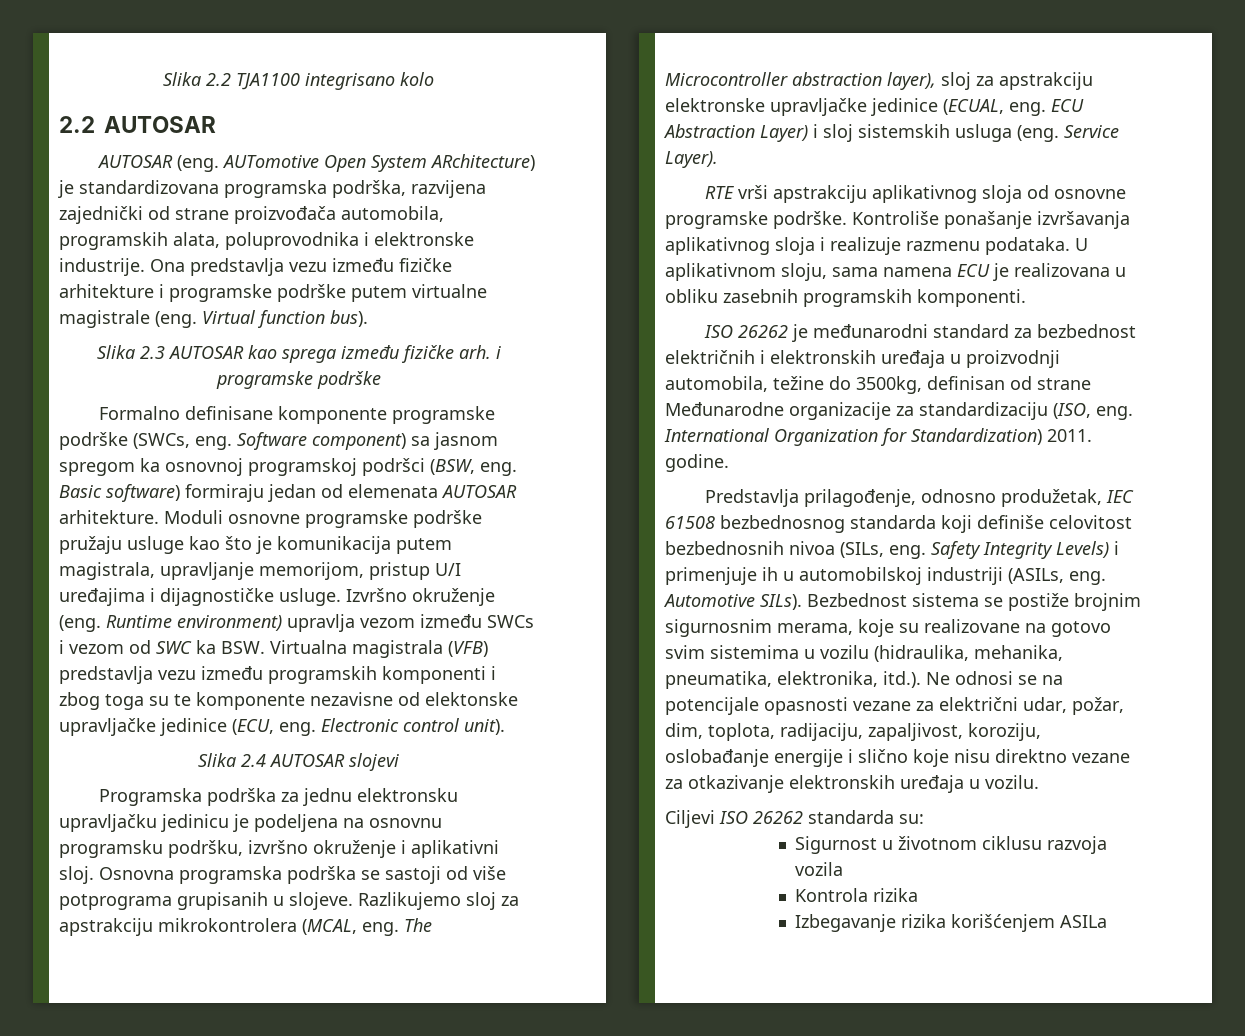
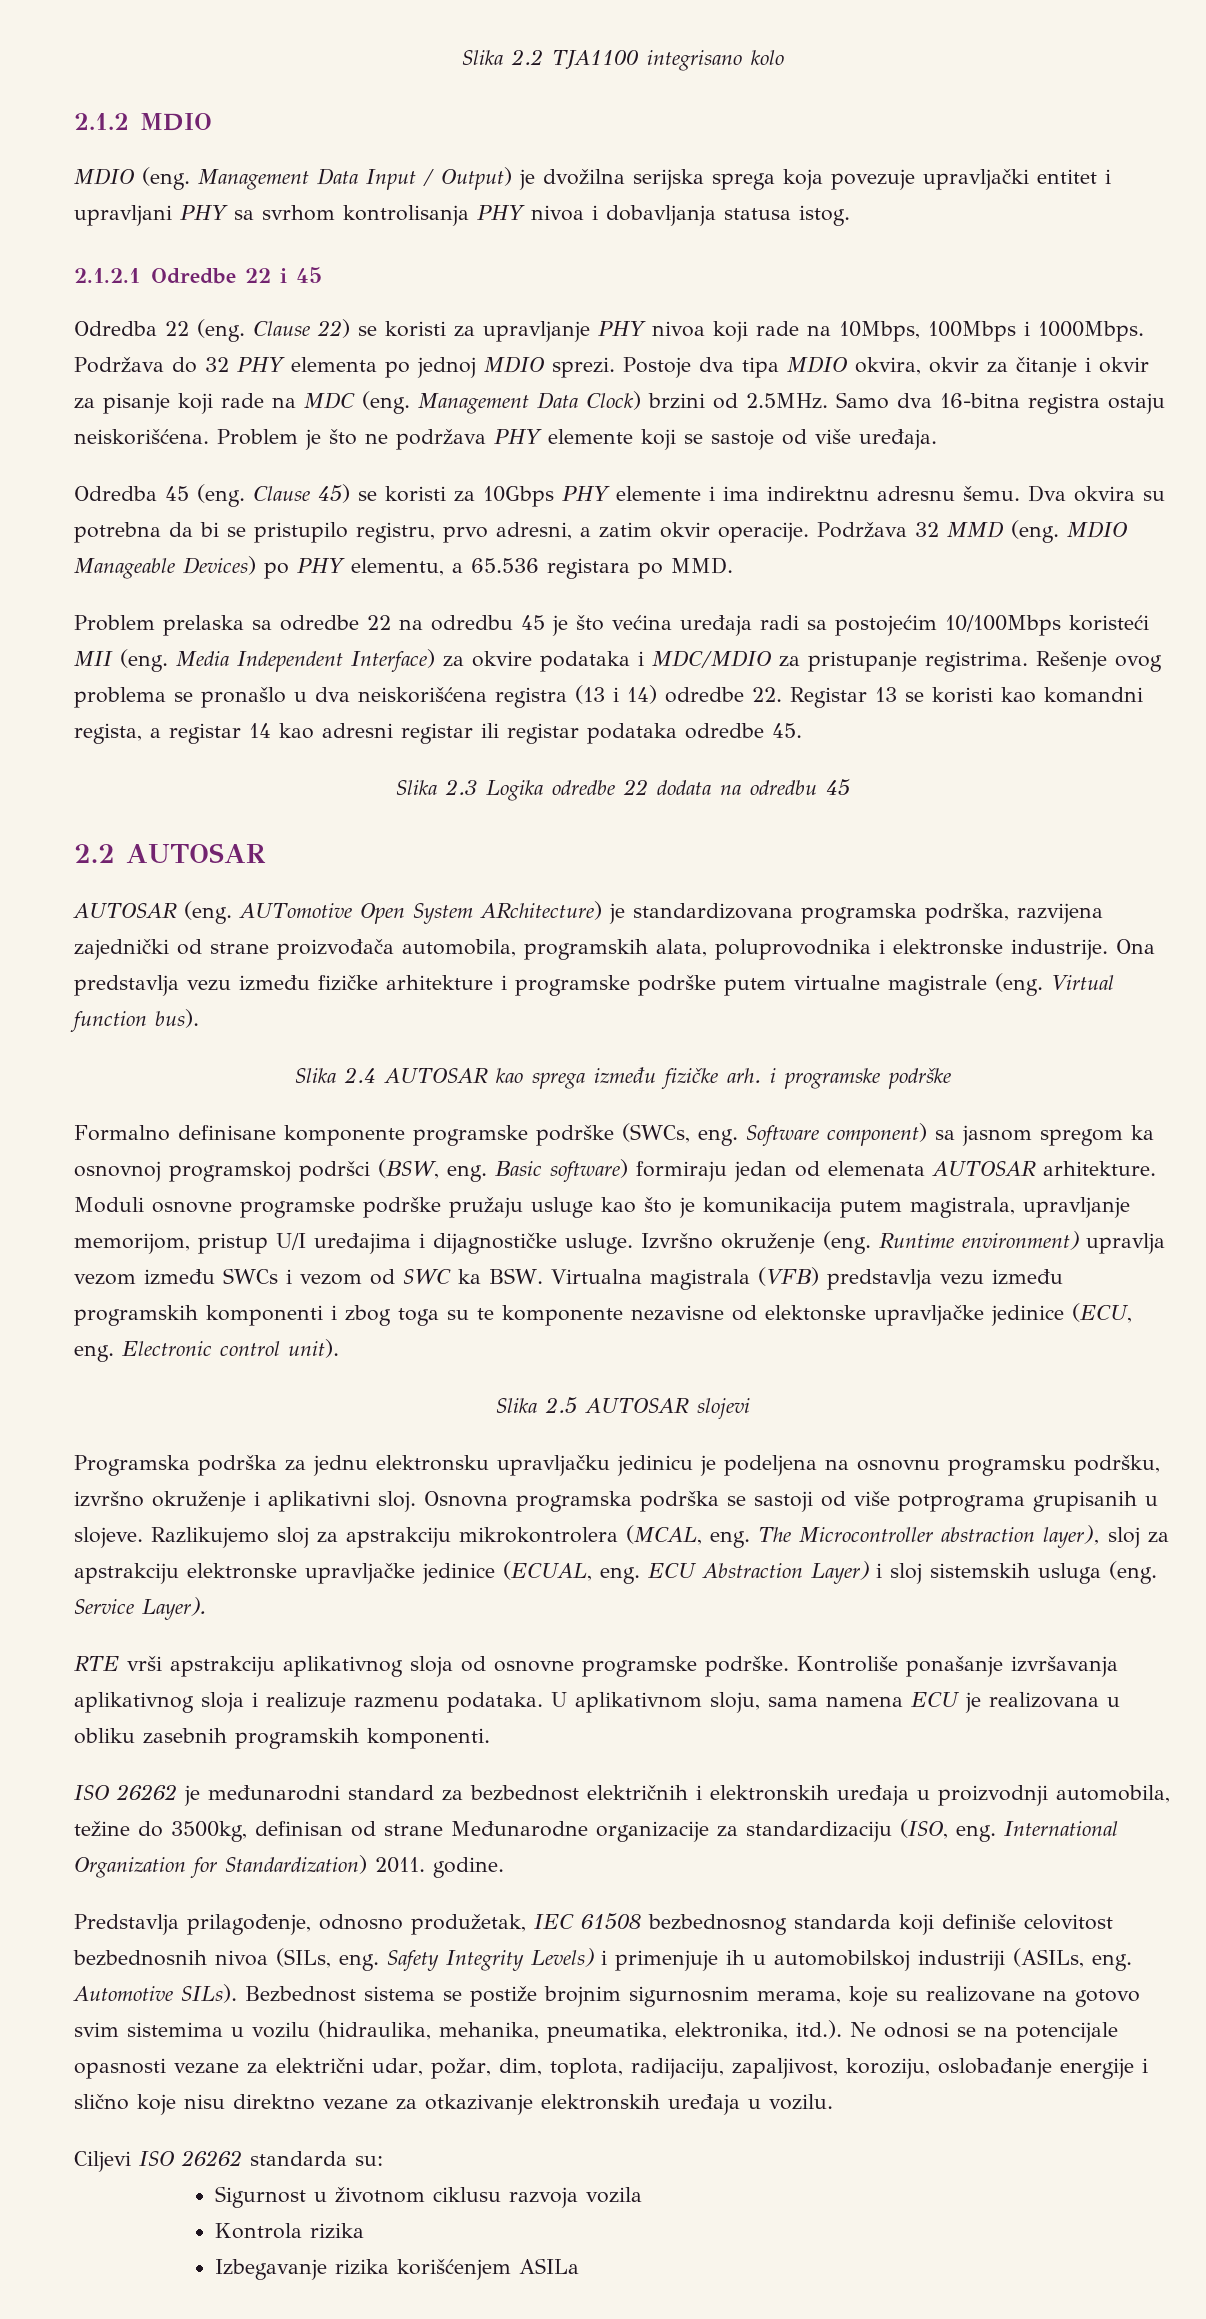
(434, 79) none -> [74,113,212,131] [74,167,1111,190] [74,205,850,226] [74,267,322,284] [74,319,1144,342] [74,356,1149,378] [74,391,1165,414] [74,429,937,450] [74,484,1165,507] [74,520,1127,543] [74,556,733,579] [74,615,1149,636] [74,649,1162,672] [74,685,1143,708] [74,723,802,744] [395,779,850,801] // 2.1.2 MDIO // MDIO (eng. Management Data Input / Output) je dvožilna serijska sprega koja povezuje upravljački entitet i upravljani PHY sa svrhom kontrolisanja PHY nivoa i dobavljanja statusa istog. // 2.1.2.1 Odredbe 22 i 45 // Odredba 22 (eng. Clause 22) se koristi za upravljanje PHY nivoa koji rade na 10Mbps, 100Mbps i 1000Mbps. Podržava do 32 PHY elementa po jednoj MDIO sprezi. Postoje dva tipa MDIO okvira, okvir za čitanje i okvir za pisanje koji rade na MDC (eng. Management Data Clock) brzini od 2.5MHz. Samo dva 16-bitna registra ostaju neiskorišćena. Problem je što ne podržava PHY elemente koji se sastoje od više uređaja. // Odredba 45 (eng. Clause 45) se koristi za 10Gbps PHY elemente i ima indirektnu adresnu šemu. Dva okvira su potrebna da bi se pristupilo registru, prvo adresni, a zatim okvir operacije. Podržava 32 MMD (eng. MDIO Manageable Devices) po PHY elementu, a 65.536 registara po MMD. // Problem prelaska sa odredbe 22 na odredbu 45 je što većina uređaja radi sa postojećim 10/100Mbps koristeći MII (eng. Media Independent Interface) za okvire podataka i MDC/MDIO za pristupanje registrima. Rešenje ovog problema se pronašlo u dva neiskorišćena registra (13 i 14) odredbe 22. Registar 13 se koristi kao komandni regista, a registar 14 kao adresni registar ili registar podataka odredbe 45. // Slika 2.3 Logika odredbe 22 dodata na odredbu 45
[139,346,165,359] 2.3 -> [343,1067,376,1083] 2.4
[241,754,266,767] 2.4 -> [544,1397,577,1414] 2.5

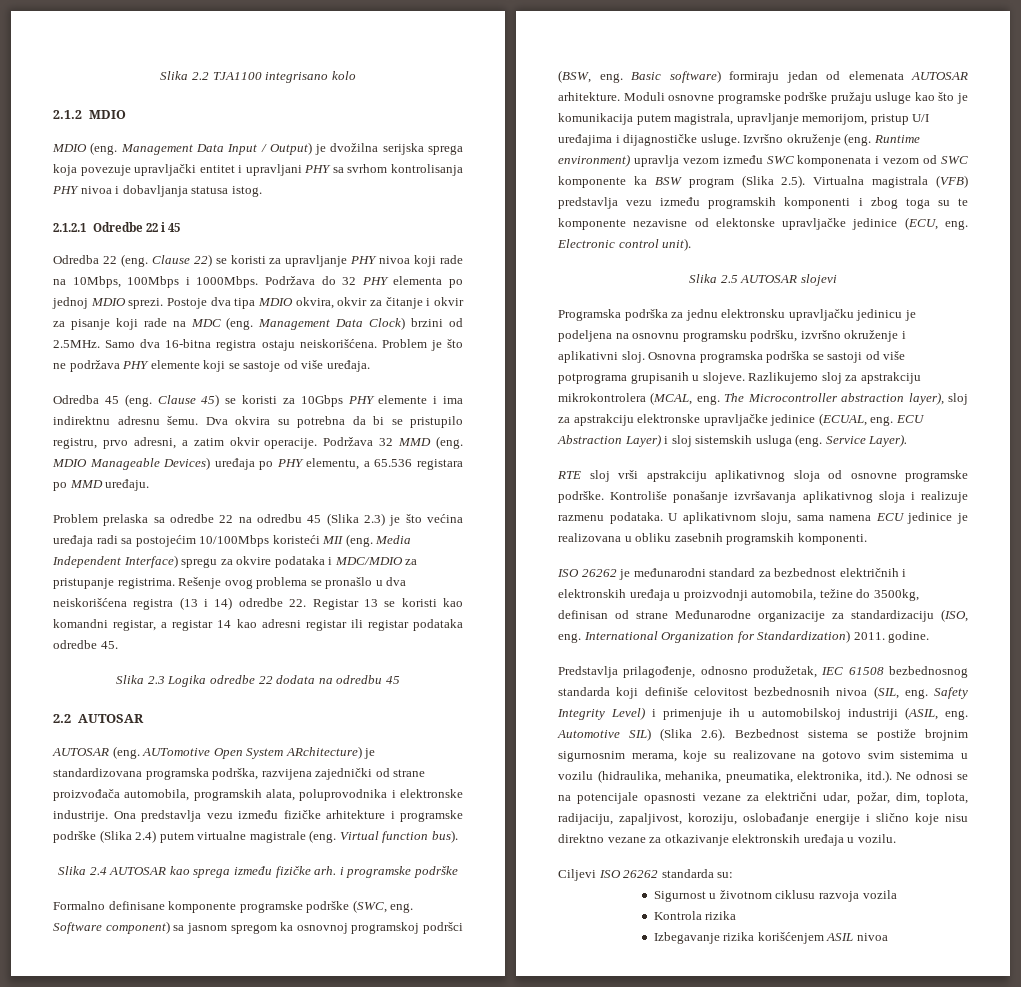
(256, 565) none -> [214,458,255,470] uređaja
[671,557,733,574] MMD. -> [69,479,150,491] MMD uređaju.
(545, 622) none -> [326,513,385,526] (Slika 2.3)
(435, 660) none -> [181,558,218,568] spregu
[74,723,142,744] regista, -> [113,620,157,631] registar,
(716, 985) none -> [99,830,157,843] (Slika 2.4)
[622,1123,690,1143] (SWCs, -> [352,900,387,913] (SWC,
[223,1268,278,1284] SWCs -> [766,155,872,167] SWC komponenata
[458,1268,543,1284] ka BSW. -> [558,175,806,188] komponente ka BSW program (Slika 2.5).
(119, 1664) none -> [589,470,610,482] sloj
(960, 1700) none -> [907,512,953,524] jedinice
[276,1948,331,1968] (SILs, -> [873,686,899,699] (SIL,
[531,1948,594,1967] Levels) -> [611,707,646,720] Level)
[1013,1948,1084,1968] (ASILs, -> [904,707,938,720] (ASIL,
[181,1984,237,2003] SILs). -> [629,728,726,741] SIL) (Slika 2.6).
[519,2258,580,2274] ASILa -> [826,933,889,941] ASIL nivoa

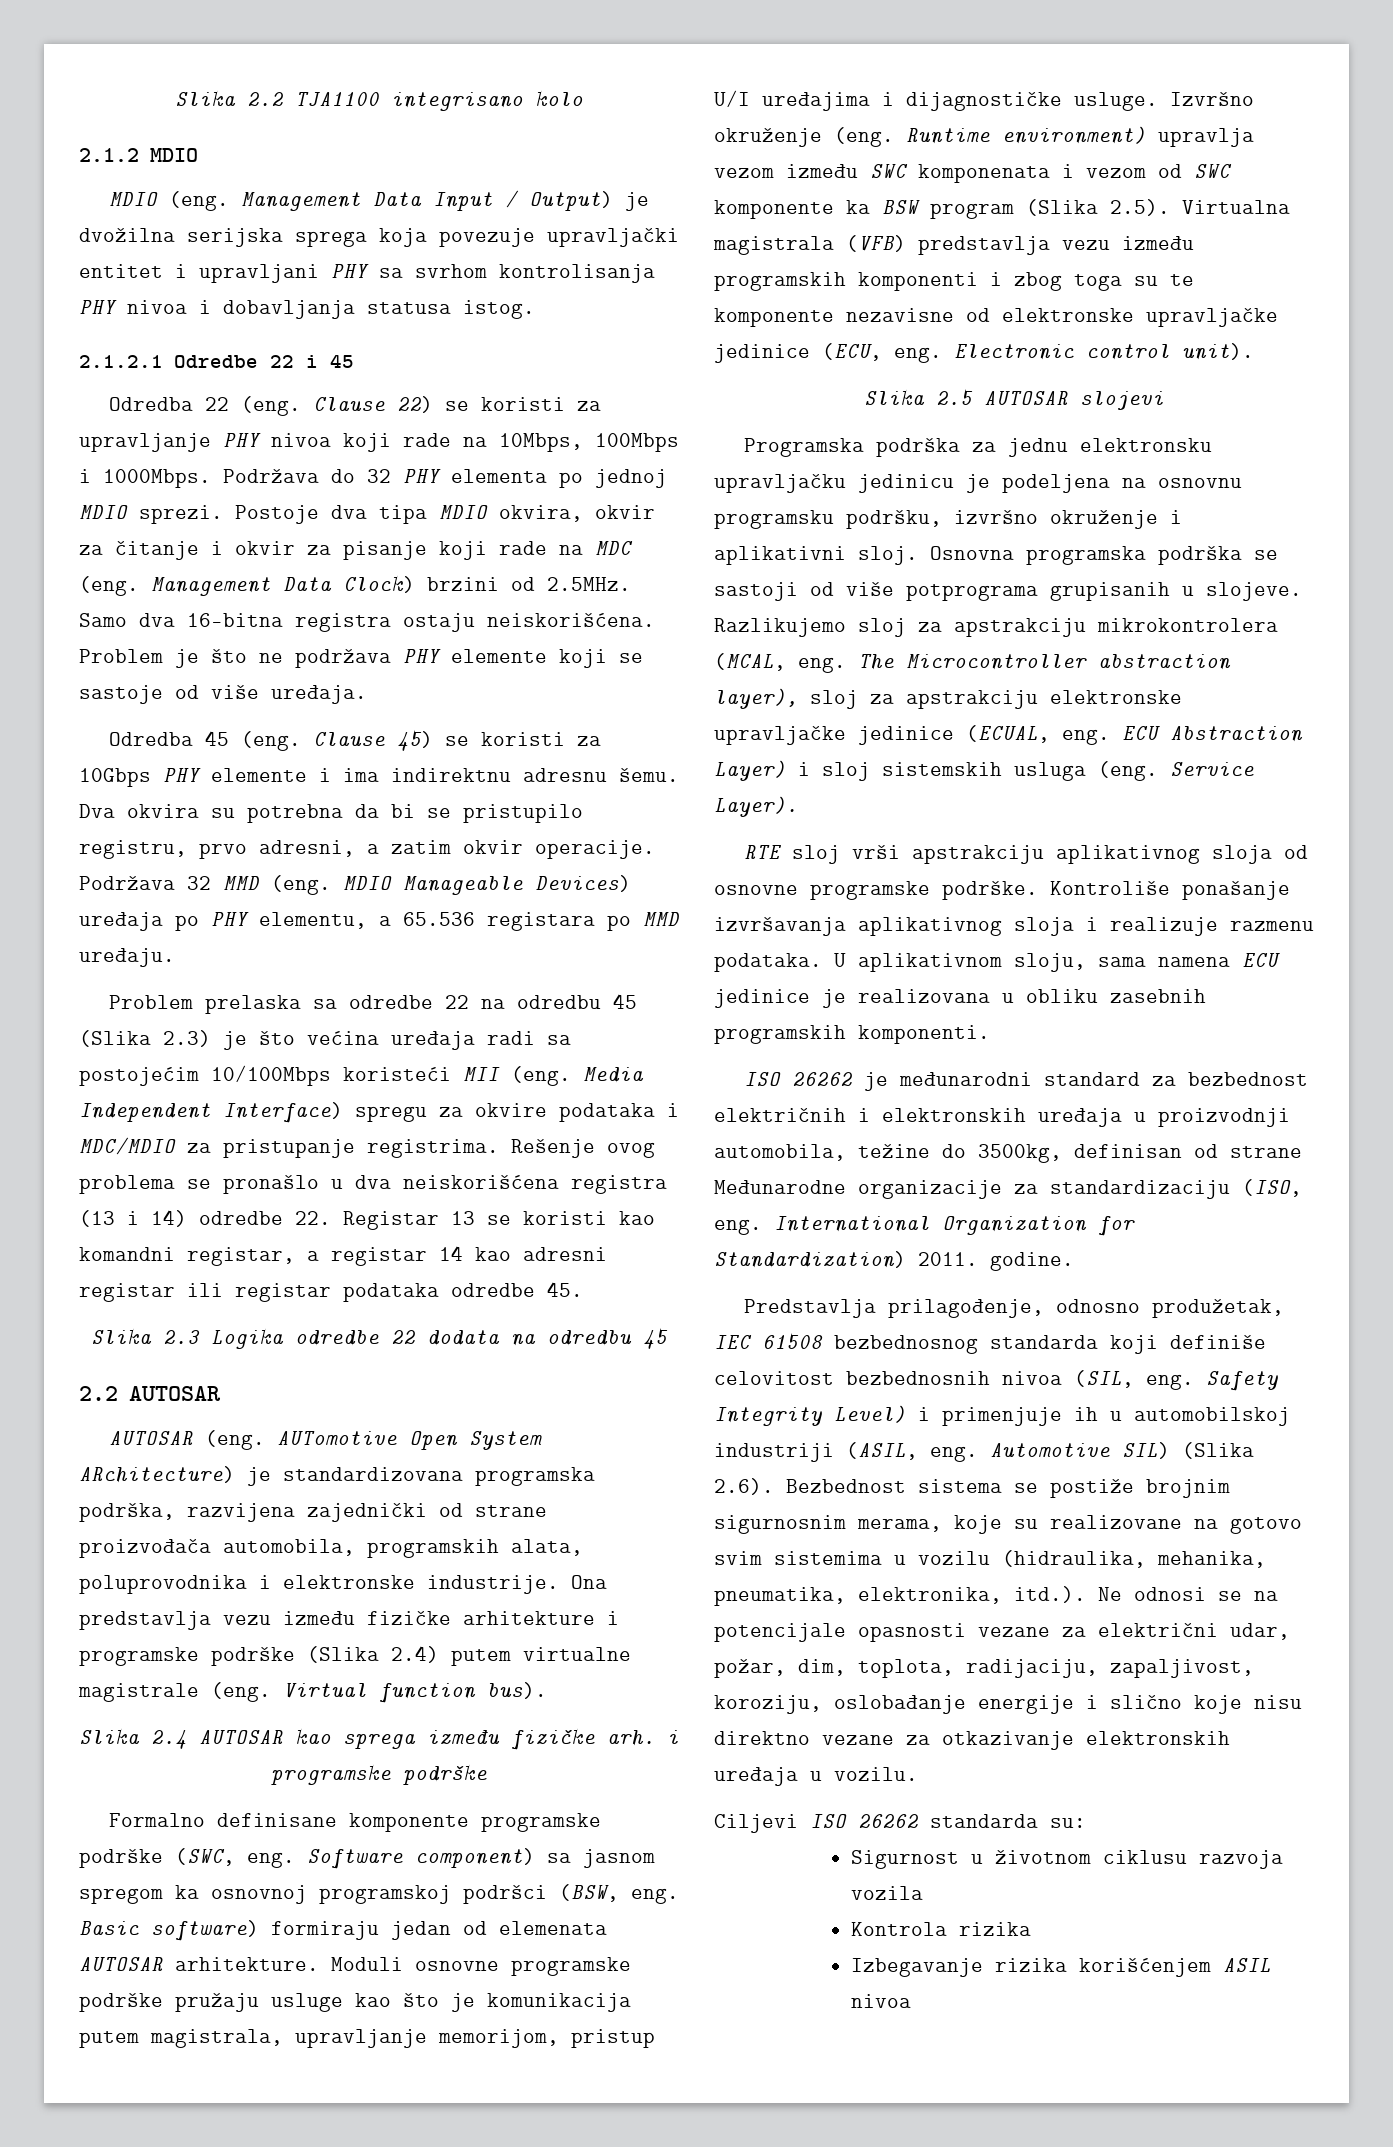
[715,218,775,227] elektonske -> [1002,308,1134,322] elektronske

